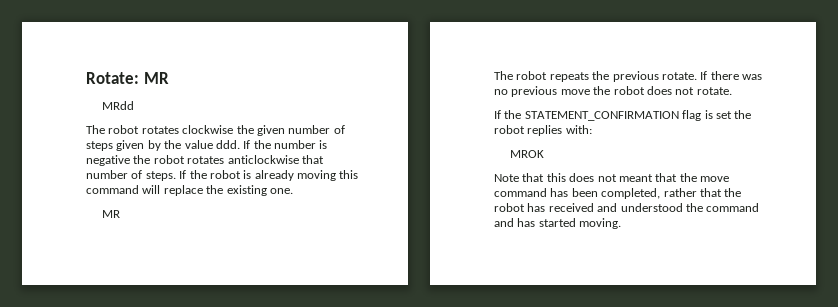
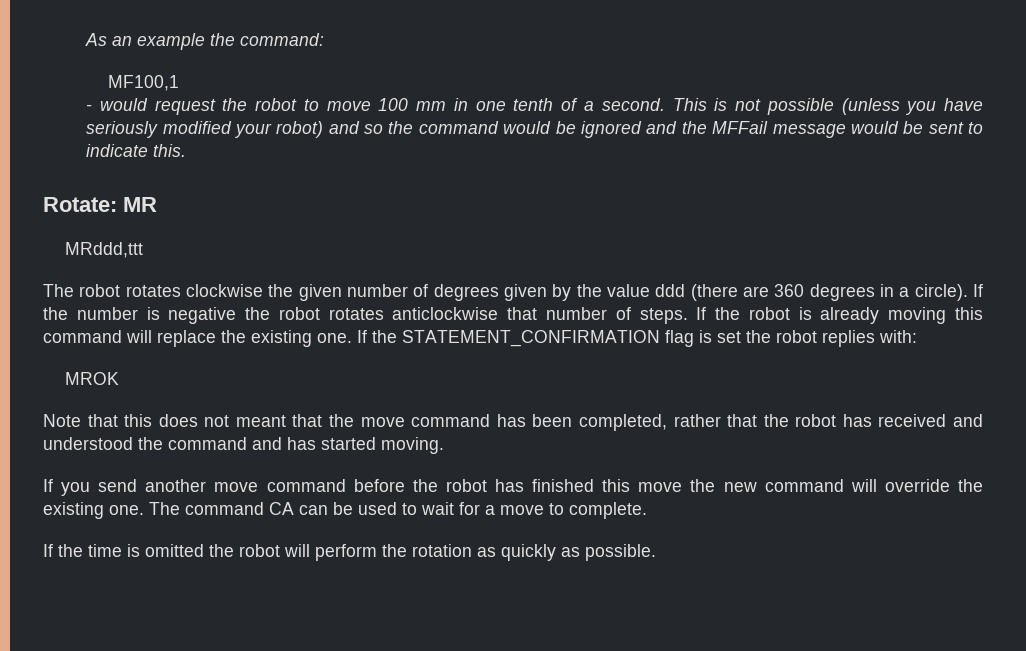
(86, 78) none -> [85,33,325,50] [107,75,179,91] [86,98,984,115] [86,121,983,138] [86,144,187,157] As an example the command: // MF100,1 // - would request the robot to move 100 mm in one tenth of a second. This is not possible (unless you have seriously modified your robot) and so the command would be ignored and the MFFail message would be sent to indicate this. //
[102,101,135,110] MRdd -> [64,242,143,258] MRddd,ttt
[86,141,113,151] steps -> [433,284,499,301] degrees
[215,140,240,149] ddd. -> [655,284,968,301] ddd (there are 360 degrees in a circle).
[102,210,121,218] [494,71,762,82] [494,86,732,97] // MR // The robot repeats the previous rotate. If there was no previous move the robot does not rotate. // -> (352, 338) none
(622, 223) none -> [43,479,983,496] [43,502,647,519] [43,544,656,561] // If you send another move command before the robot has finished this move the new command will override the existing one. The command CA can be used to wait for a move to complete. // If the time is omitted the robot will perform the rotation as quickly as possible.

